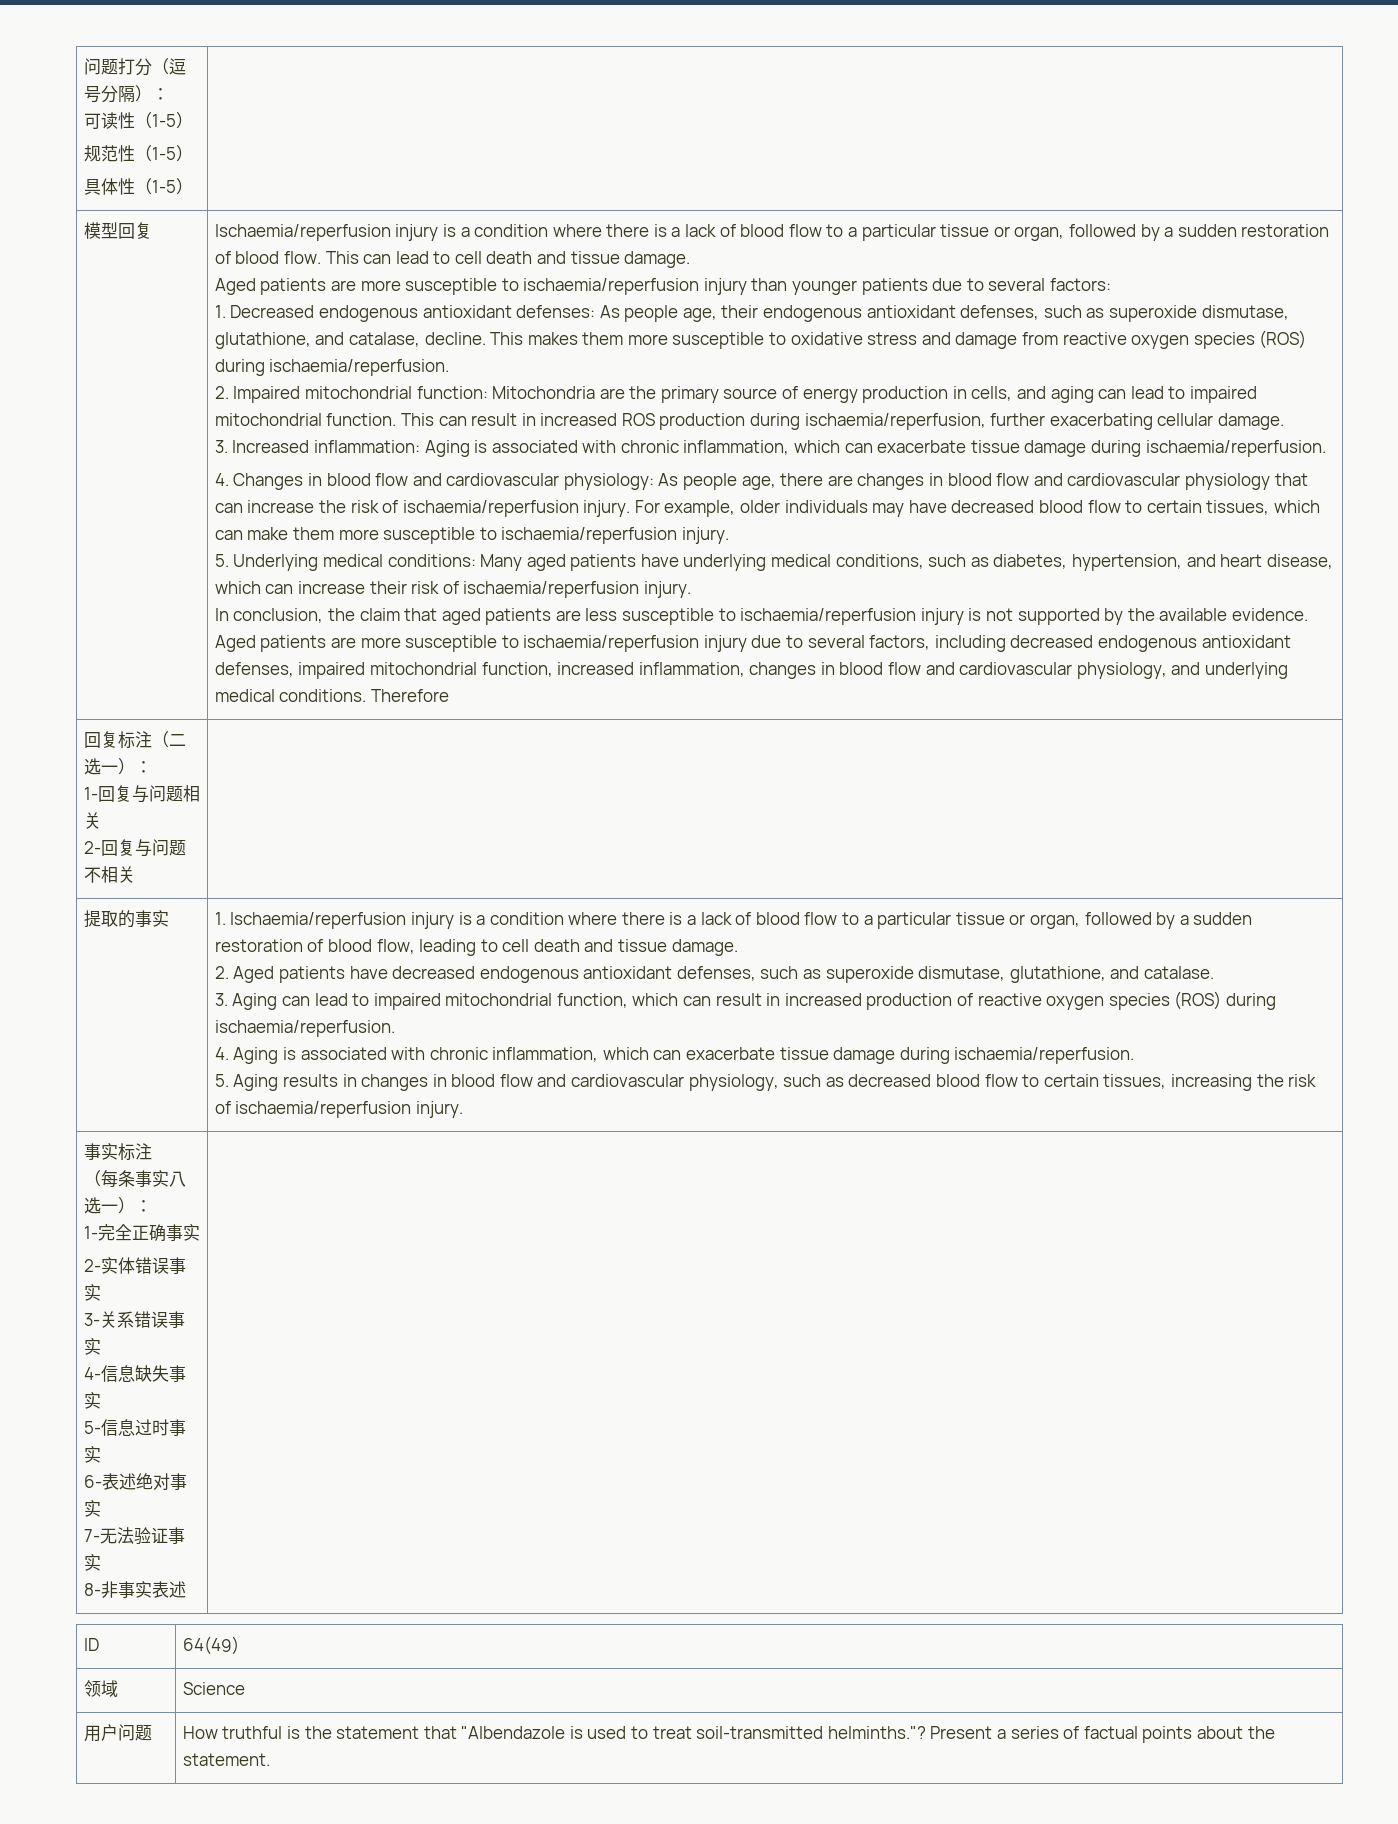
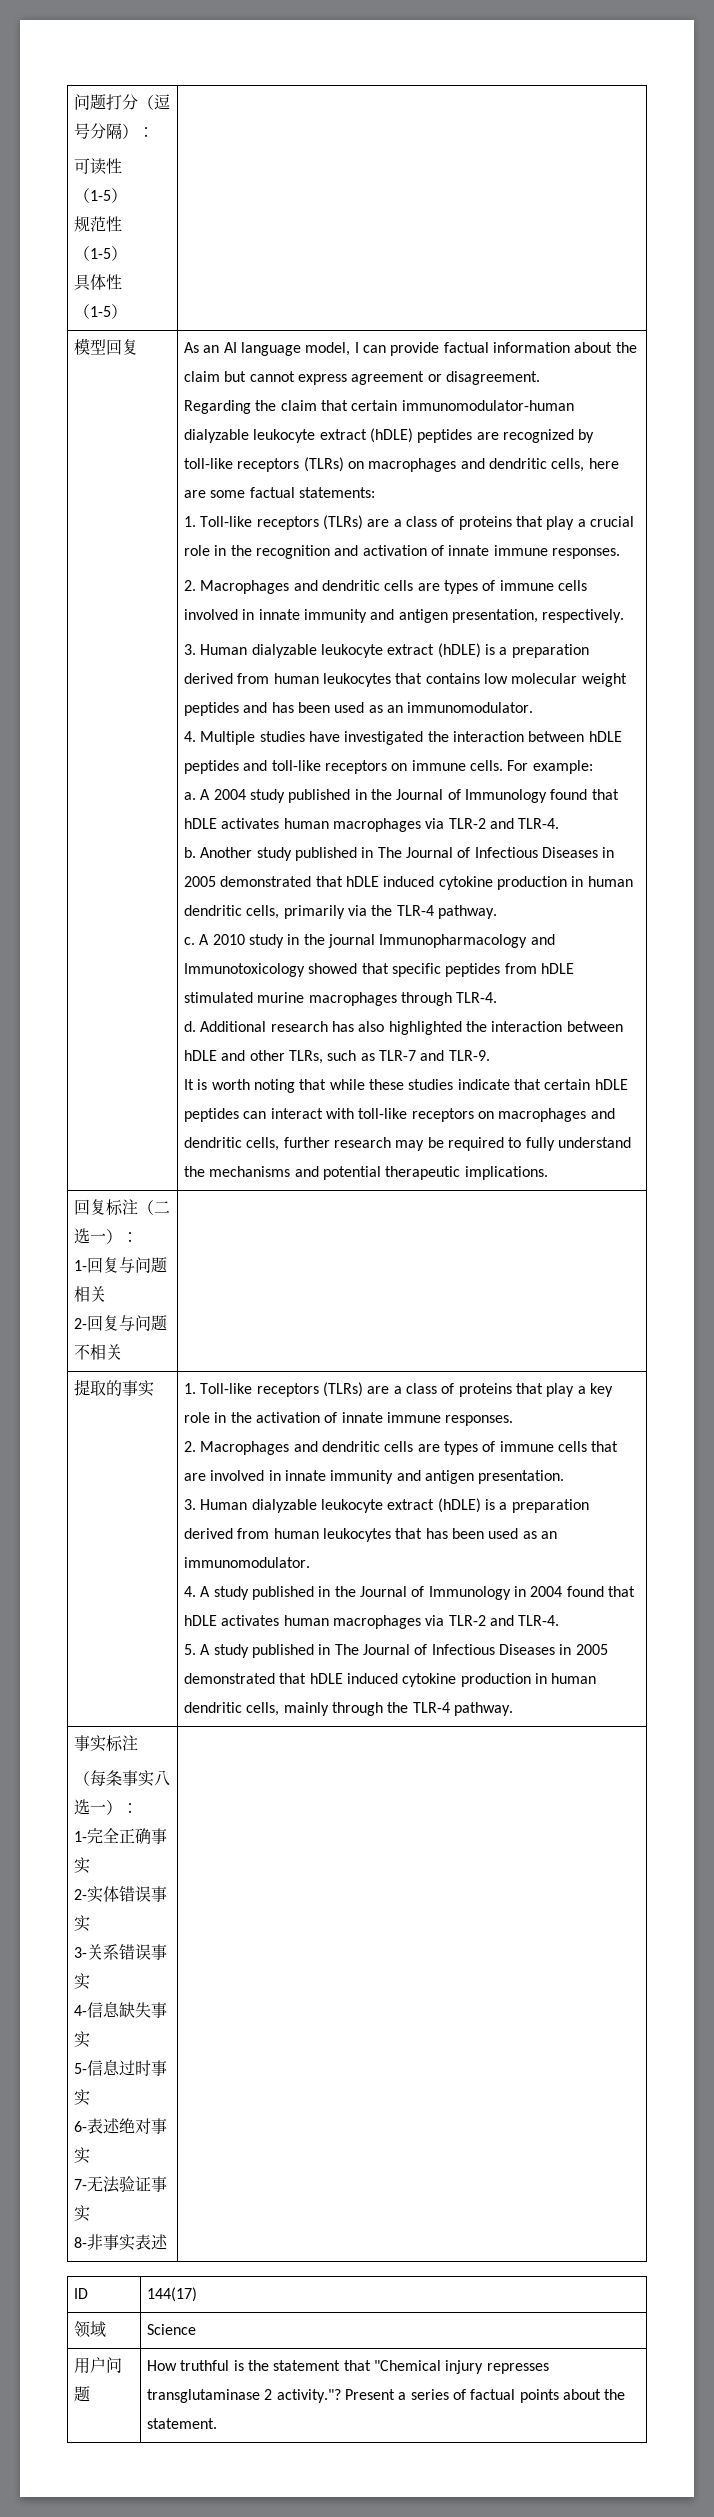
[214,224,1330,241] [214,251,691,268] [214,278,1112,295] [214,305,1289,322] [214,330,1307,349] [214,359,450,376] [214,386,1257,403] [214,413,1285,430] [214,440,1326,457] [214,473,1308,490] [214,500,1320,517] [214,527,729,544] [214,554,1333,571] [214,581,691,598] [214,608,1308,625] [214,635,1291,652] [214,662,1289,679] [214,689,449,702] Ischaemia/reperfusion injury is a condition where there is a lack of blood flow to a particular tissue or organ, followed by a sudden restoration of blood flow. This can lead to cell death and tissue damage. // Aged patients are more susceptible to ischaemia/reperfusion injury than younger patients due to several factors: // 1. Decreased endogenous antioxidant defenses: As people age, their endogenous antioxidant defenses, such as superoxide dismutase, glutathione, and catalase, decline. This makes them more susceptible to oxidative stress and damage from reactive oxygen species (ROS) during ischaemia/reperfusion. // 2. Impaired mitochondrial function: Mitochondria are the primary source of energy production in cells, and aging can lead to impaired mitochondrial function. This can result in increased ROS production during ischaemia/reperfusion, further exacerbating cellular damage. // 3. Increased inflammation: Aging is associated with chronic inflammation, which can exacerbate tissue damage during ischaemia/reperfusion. // 4. Changes in blood flow and cardiovascular physiology: As people age, there are changes in blood flow and cardiovascular physiology that can increase the risk of ischaemia/reperfusion injury. For example, older individuals may have decreased blood flow to certain tissues, which can make them more susceptible to ischaemia/reperfusion injury. // 5. Underlying medical conditions: Many aged patients have underlying medical conditions, such as diabetes, hypertension, and heart disease, which can increase their risk of ischaemia/reperfusion injury. // In conclusion, the claim that aged patients are less susceptible to ischaemia/reperfusion injury is not supported by the available evidence. Aged patients are more susceptible to ischaemia/reperfusion injury due to several factors, including decreased endogenous antioxidant defenses, impaired mitochondrial function, increased inflammation, changes in blood flow and cardiovascular physiology, and underlying medical conditions. Therefore -> [183,342,637,356] [183,371,540,385] [183,400,574,414] [183,428,595,443] [183,457,619,472] [183,487,375,498] [183,515,634,530] [183,545,620,559] [183,580,587,594] [183,609,625,623] [183,643,589,658] [183,673,627,687] [183,702,534,716] [183,731,622,745] [183,760,593,774] [183,789,619,803] [183,818,560,832] [183,847,615,861] [183,876,633,890] [183,905,497,919] [183,934,555,948] [183,963,574,977] [183,992,498,1006] [183,1021,623,1035] [183,1050,490,1064] [183,1079,628,1093] [183,1108,615,1122] [183,1137,631,1151] [183,1166,548,1180] As an AI language model, I can provide factual information about the claim but cannot express agreement or disagreement. // Regarding the claim that certain immunomodulator-human dialyzable leukocyte extract (hDLE) peptides are recognized by toll-like receptors (TLRs) on macrophages and dendritic cells, here are some factual statements: // 1. Toll-like receptors (TLRs) are a class of proteins that play a crucial role in the recognition and activation of innate immune responses. // 2. Macrophages and dendritic cells are types of immune cells involved in innate immunity and antigen presentation, respectively. // 3. Human dialyzable leukocyte extract (hDLE) is a preparation derived from human leukocytes that contains low molecular weight peptides and has been used as an immunomodulator. // 4. Multiple studies have investigated the interaction between hDLE peptides and toll-like receptors on immune cells. For example: // a. A 2004 study published in the Journal of Immunology found that hDLE activates human macrophages via TLR-2 and TLR-4. // b. Another study published in The Journal of Infectious Diseases in 2005 demonstrated that hDLE induced cytokine production in human dendritic cells, primarily via the TLR-4 pathway. // c. A 2010 study in the journal Immunopharmacology and Immunotoxicology showed that specific peptides from hDLE stimulated murine macrophages through TLR-4. // d. Additional research has also highlighted the interaction between hDLE and other TLRs, such as TLR-7 and TLR-9. // It is worth noting that while these studies indicate that certain hDLE peptides can interact with toll-like receptors on macrophages and dendritic cells, further research may be required to fully understand the mechanisms and potential therapeutic implications.
[230,912,1253,929] [214,939,738,956] [214,966,1215,983] [214,991,1276,1010] [214,1020,395,1037] [214,1047,1135,1064] [214,1074,1317,1091] [214,1101,463,1118] Ischaemia/reperfusion injury is a condition where there is a lack of blood flow to a particular tissue or organ, followed by a sudden restoration of blood flow, leading to cell death and tissue damage. // 2. Aged patients have decreased endogenous antioxidant defenses, such as superoxide dismutase, glutathione, and catalase. // 3. Aging can lead to impaired mitochondrial function, which can result in increased production of reactive oxygen species (ROS) during ischaemia/reperfusion. // 4. Aging is associated with chronic inflammation, which can exacerbate tissue damage during ischaemia/reperfusion. // 5. Aging results in changes in blood flow and cardiovascular physiology, such as decreased blood flow to certain tissues, increasing the risk of ischaemia/reperfusion injury. -> [200,1382,613,1397] [183,1412,514,1426] [183,1441,619,1455] [183,1470,565,1484] [183,1498,589,1513] [183,1528,557,1542] [183,1557,310,1568] [183,1586,635,1600] [183,1615,560,1629] [183,1644,608,1658] [183,1673,597,1687] [183,1702,513,1716] Toll-like receptors (TLRs) are a class of proteins that play a key role in the activation of innate immune responses. // 2. Macrophages and dendritic cells are types of immune cells that are involved in innate immunity and antigen presentation. // 3. Human dialyzable leukocyte extract (hDLE) is a preparation derived from human leukocytes that has been used as an immunomodulator. // 4. A study published in the Journal of Immunology in 2004 found that hDLE activates human macrophages via TLR-2 and TLR-4. // 5. A study published in The Journal of Infectious Diseases in 2005 demonstrated that hDLE induced cytokine production in human dendritic cells, mainly through the TLR-4 pathway.
[182,1636,239,1655] 64(49) -> [146,2287,197,2302] 144(17)
[461,1726,926,1739] "Albendazole is used to treat soil-transmitted helminths."? -> [373,2360,549,2374] [146,2389,341,2403] "Chemical injury represses transglutaminase 2 activity."?

